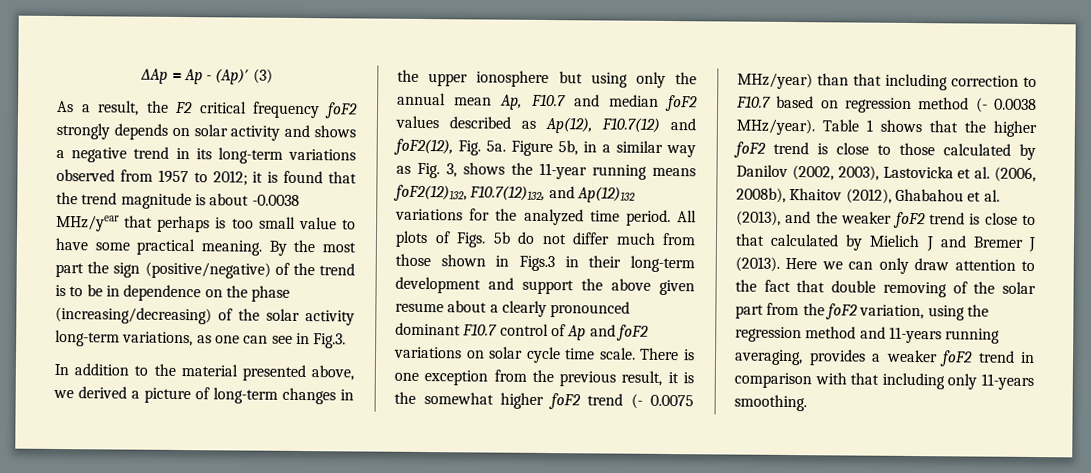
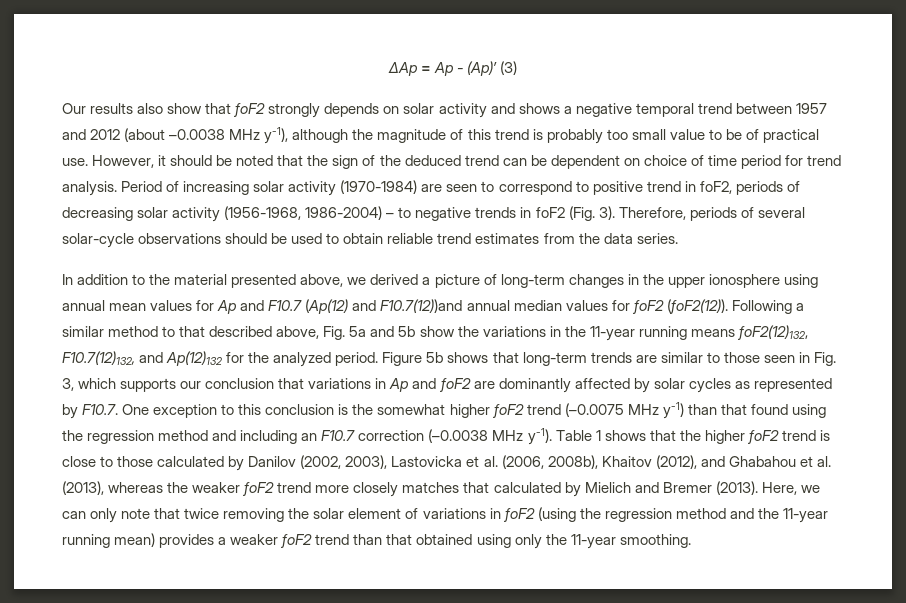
[57,100,321,119] As a result, the F2 critical frequency -> [62,103,232,114] Our results also show that
[133,146,357,164] [56,168,357,186] [56,191,300,210] [56,214,356,233] [55,237,356,256] [55,262,84,278] trend in its long-term variations observed from 1957 to 2012; it is found that the trend magnitude is about -0.0038 MHz/year that perhaps is too small value to have some practical meaning. By the most part -> [635,103,827,117] [62,127,819,144] [62,155,304,168] temporal trend between 1957 and 2012 (about –0.0038 MHz y-1), although the magnitude of this trend is probably too small value to be of practical use. However, it should be noted that
[144,261,355,279] [55,284,291,302] [55,306,355,326] [55,329,347,349] (positive/negative) of the trend is to be in dependence on the phase (increasing/decreasing) of the solar activity long-term variations, as one can see in Fig.3. -> [362,155,842,169] [62,180,800,196] [62,206,805,222] [62,233,678,248] of the deduced trend can be dependent on choice of time period for trend analysis. Period of increasing solar activity (1970-1984) are seen to correspond to positive trend in foF2, periods of decreasing solar activity (1956-1968, 1986-2004) – to negative trends in foF2 (Fig. 3). Therefore, periods of several solar-cycle observations should be used to obtain reliable trend estimates from the data series.
[558,71,697,88] [397,92,698,112] [395,115,696,134] [393,138,696,158] [396,162,505,179] but using only the annual mean Ap, F10.7 and median foF2 values described as Ap(12), F10.7(12) and foF2(12), Fig. 5a. Figure 5b, in a similar way as Fig. 3, shows -> [783,274,818,288] [62,299,804,314] [62,326,561,340] using annual mean values for Ap and F10.7 (Ap(12) and F10.7(12))and annual median values for foF2 (foF2(12)). Following a similar method to that described above, Fig. 5a and 5b show the variations in
[395,208,463,221] variations -> (224, 358) none
[589,209,697,227] [395,230,696,248] [395,253,695,273] [395,276,695,296] [395,300,631,318] [395,322,649,341] [394,346,695,364] [394,369,679,387] time period. All plots of Figs. 5b do not differ much from those shown in Figs.3 in their long-term development and support the above given resume about a clearly pronounced dominant F10.7 control of Ap and foF2 variations on solar cycle time scale. There is one exception from the previous result, it -> [335,352,836,366] [62,378,832,393] [62,404,335,419] period. Figure 5b shows that long-term trends are similar to those seen in Fig. 3, which supports our conclusion that variations in Ap and foF2 are dominantly affected by solar cycles as represented by F10.7. One exception to this conclusion
[630,393,694,409] [737,72,1037,91] [736,95,1037,113] [736,118,815,136] (- 0.0075 MHz/year) than that including correction to F10.7 based on regression method (- 0.0038 MHz/year). -> [564,402,826,419] [62,428,552,445] (–0.0075 MHz y-1) than that found using the regression method and including an F10.7 correction (–0.0038 MHz y-1).
(892, 196) none -> [700,456,725,467] and
[785,210,812,224] and -> [108,482,164,493] whereas
[969,212,1036,226] is close to -> [315,482,460,497] more closely matches
[925,236,934,252] J -> (631, 487) none
[1028,236,1036,253] [735,256,1035,274] [735,279,1036,298] [735,302,989,321] [735,326,1001,344] [734,349,803,366] J (2013). Here we can only draw attention to the fact that double removing of the solar part from the foF2 variation, using the regression method and 11-years running averaging, -> [715,481,820,495] [62,507,828,523] [62,533,156,548] (2013). Here, we can only note that twice removing the solar element of variations in foF2 (using the regression method and the 11-year running mean)
[1020,351,1035,364] [734,372,1034,391] in comparison with that including only 11-years -> [353,534,616,549] than that obtained using only the 11-year

